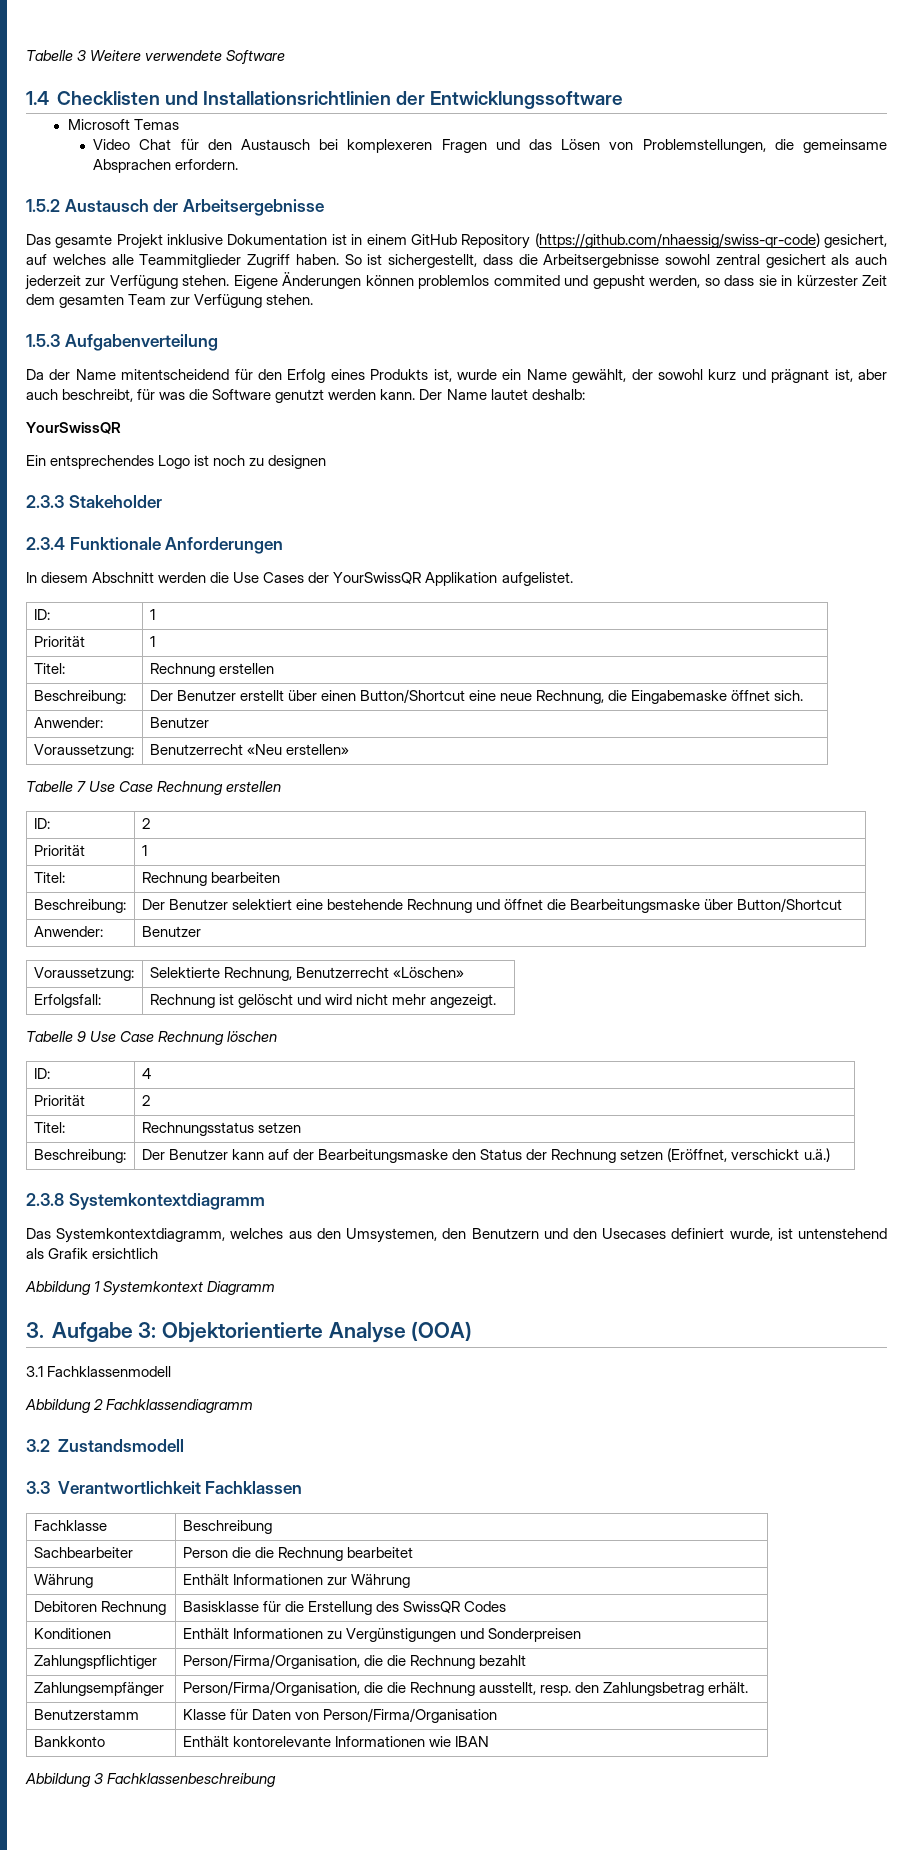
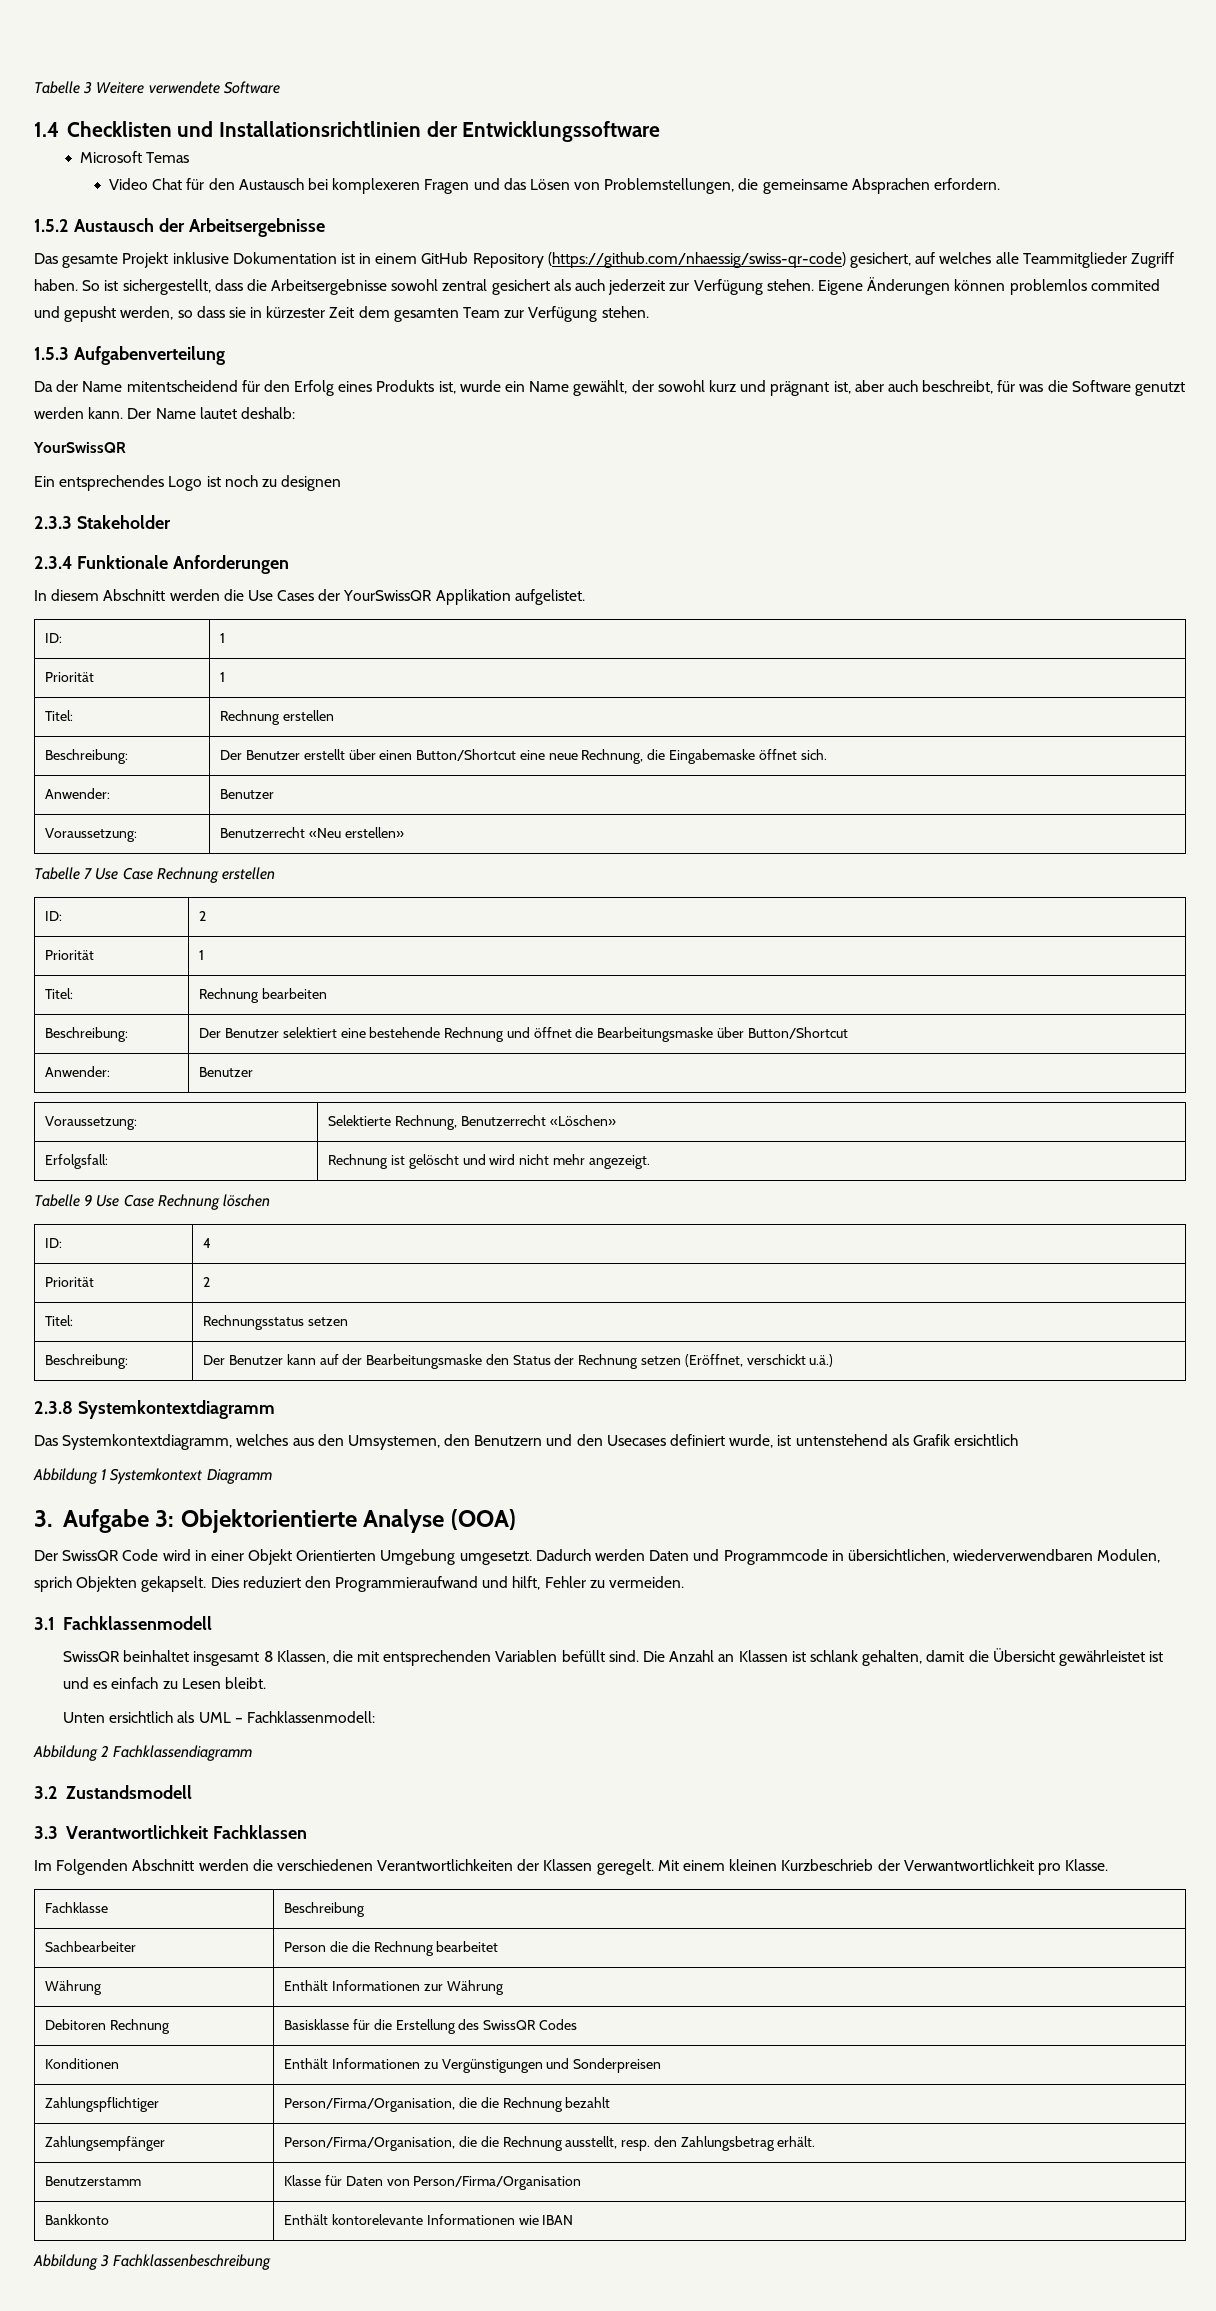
[26,1366,172,1377] 3.1 Fachklassenmodell -> [34,1549,1161,1565] [34,1576,685,1592] [34,1616,212,1630] [62,1648,1164,1666] [62,1677,266,1689] [62,1711,375,1723] Der SwissQR Code wird in einer Objekt Orientierten Umgebung umgesetzt. Dadurch werden Daten und Programmcode in übersichtlichen, wiederverwendbaren Modulen, sprich Objekten gekapselt. Dies reduziert den Programmieraufwand und hilft, Fehler zu vermeiden. // 3.1 Fachklassenmodell // SwissQR beinhaltet insgesamt 8 Klassen, die mit entsprechenden Variablen befüllt sind. Die Anzahl an Klassen ist schlank gehalten, damit die Übersicht gewährleistet ist und es einfach zu Lesen bleibt. // Unten ersichtlich als UML – Fachklassenmodell:
(303, 1487) none -> [34,1859,1109,1875] // Im Folgenden Abschnitt werden die verschiedenen Verantwortlichkeiten der Klassen geregelt. Mit einem kleinen Kurzbeschrieb der Verwantwortlichkeit pro Klasse.

